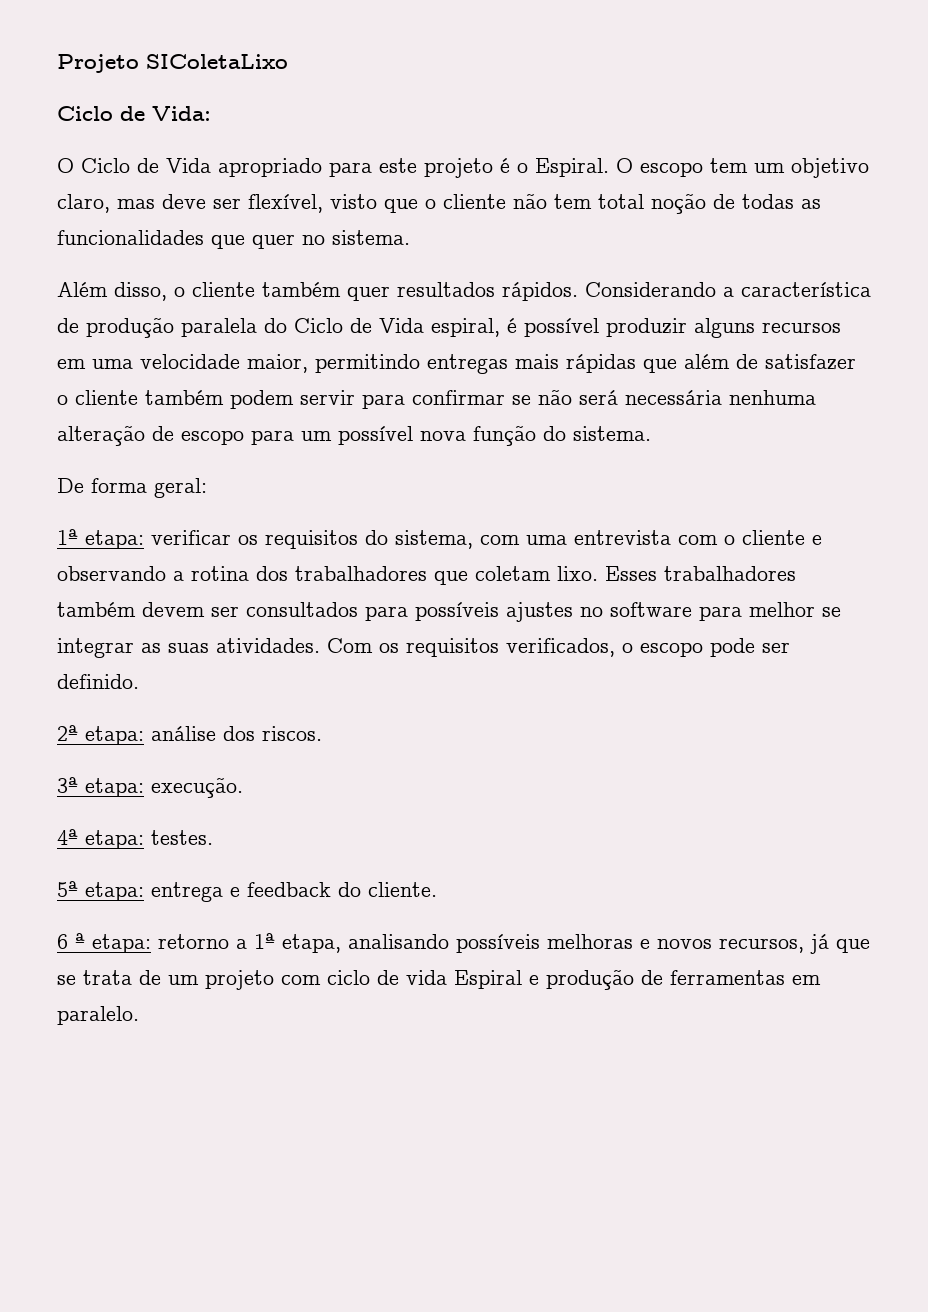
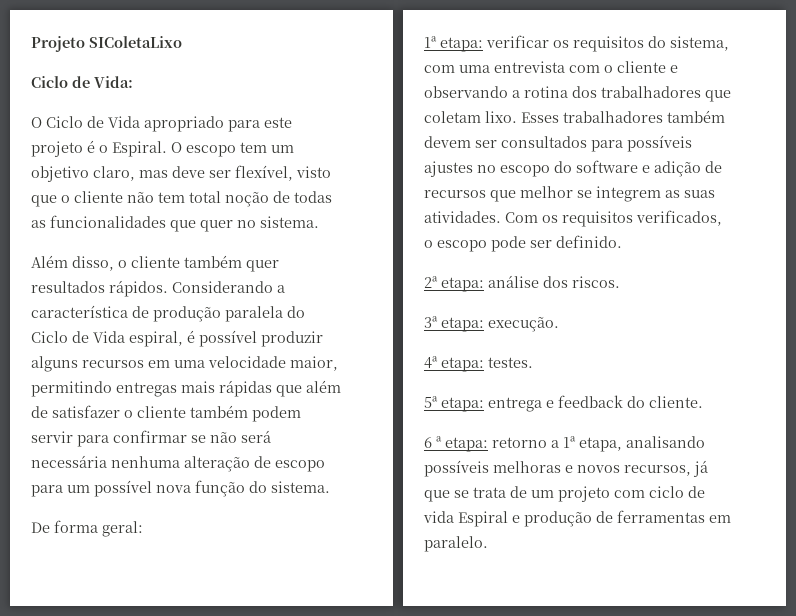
[610,602,742,621] software para -> [500,160,722,177] [424,190,516,202] escopo do software e adição de recursos que
[57,638,134,658] integrar -> [596,186,661,202] integrem

